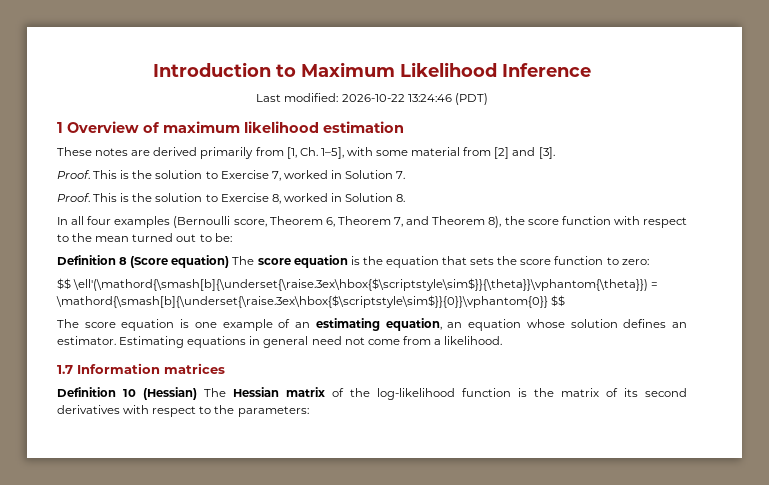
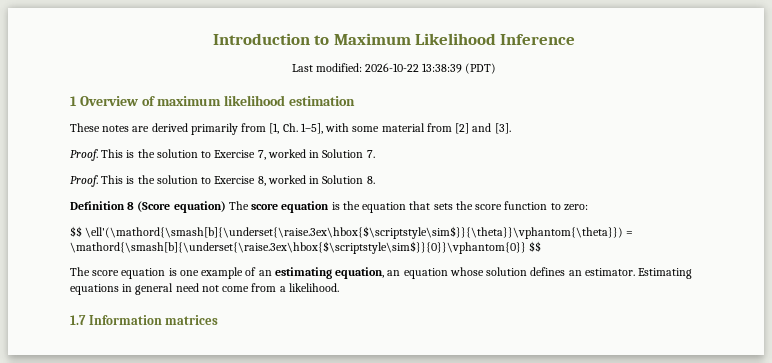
[407,94,452,102] 13:24:46 -> [422,63,463,73] 13:38:39
[57,216,687,228] [57,233,232,242] // In all four examples (Bernoulli score, Theorem 6, Theorem 7, and Theorem 8), the score function with respect to the mean turned out to be: -> (375, 180) none
[57,387,687,400] [57,405,309,417] // Definition 10 (Hessian) The Hessian matrix of the log-likelihood function is the matrix of its second derivatives with respect to the parameters: -> (219, 320) none

